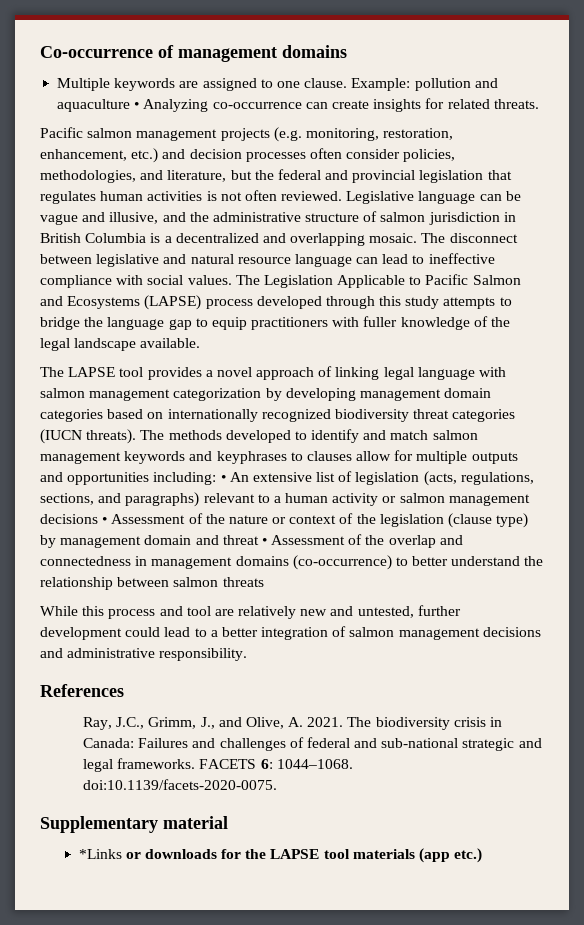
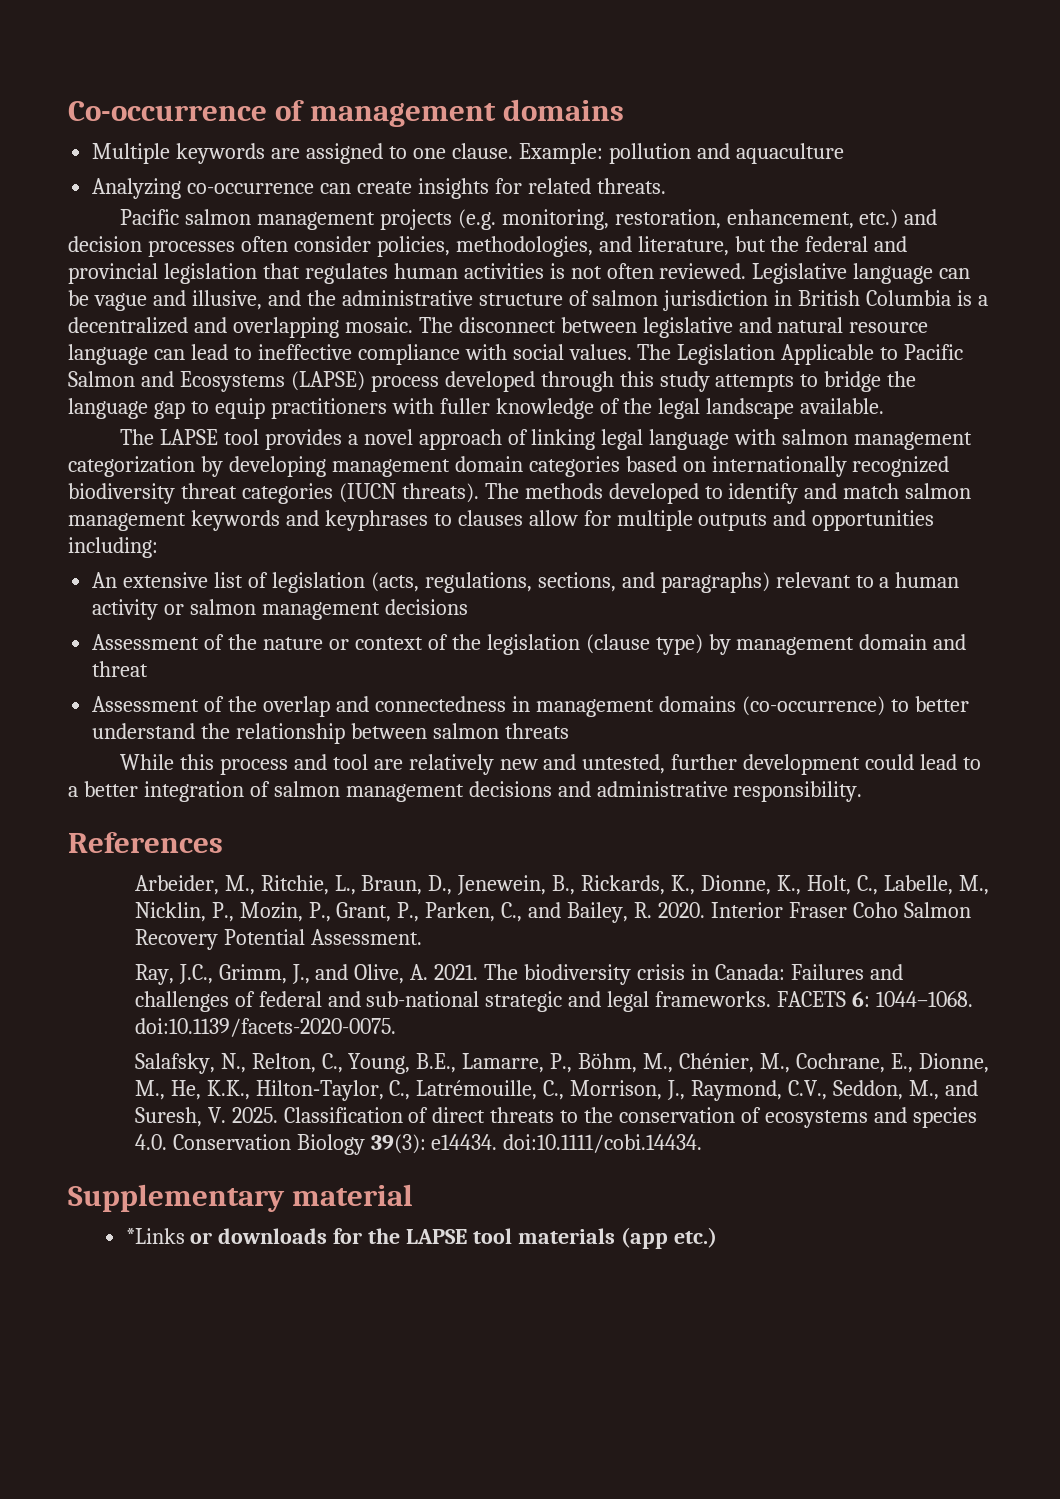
[134,102,140,109] • -> (844, 153) //
[220,475,226,482] • -> (158, 547) //
[102,517,108,524] • -> (468, 607) //
[261,538,267,545] • -> (149, 669) //
(124, 690) none -> [134,875,989,895] [134,902,971,923] [134,929,422,950] // Arbeider, M., Ritchie, L., Braun, D., Jenewein, B., Rickards, K., Dionne, K., Holt, C., Labelle, M., Nicklin, P., Mozin, P., Grant, P., Parken, C., and Bailey, R. 2020. Interior Fraser Coho Salmon Recovery Potential Assessment.
(277, 784) none -> [134,1053,989,1074] [134,1080,978,1101] [134,1107,977,1128] [134,1134,703,1155] // Salafsky, N., Relton, C., Young, B.E., Lamarre, P., Böhm, M., Chénier, M., Cochrane, E., Dionne, M., He, K.K., Hilton‐Taylor, C., Latrémouille, C., Morrison, J., Raymond, C.V., Seddon, M., and Suresh, V. 2025. Classification of direct threats to the conservation of ecosystems and species 4.0. Conservation Biology 39(3): e14434. doi:10.1111/cobi.14434.

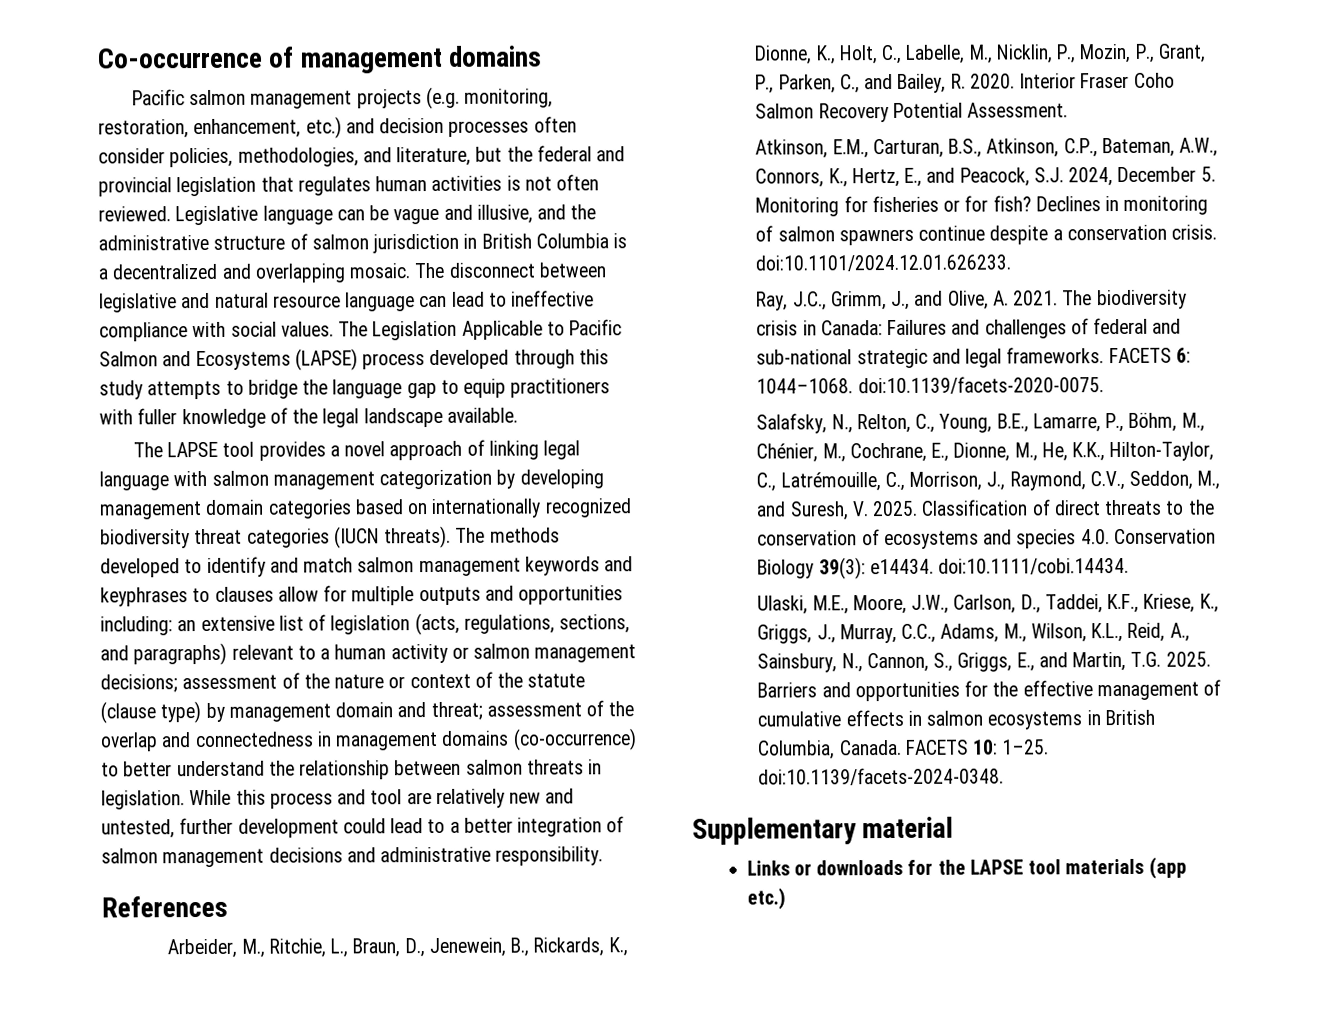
[92,143,844,164] [92,178,666,199] // Multiple keywords are assigned to one clause. Example: pollution and aquaculture // Analyzing co-occurrence can create insights for related threats. -> (543, 56) none
[92,572,118,588] // An -> [177,620,197,632] an
[384,599,468,615] [92,634,200,650] decisions // Assessment -> [100,674,278,693] decisions; assessment
[486,634,580,655] legislation -> [527,673,586,688] statute
[92,661,149,677] [92,696,200,712] threat // Assessment -> [430,701,582,721] threat; assessment
(569, 731) // -> [588,759,603,775] [101,790,185,810] in legislation.
(422, 937) none -> [755,137,1219,159] [755,166,1216,188] [755,195,1209,217] [755,224,1218,246] [755,254,1012,272] // Atkinson, E.M., Carturan, B.S., Atkinson, C.P., Bateman, A.W., Connors, K., Hertz, E., and Peacock, S.J. 2024, December 5. Monitoring for fisheries or for fish? Declines in monitoring of salmon spawners continue despite a conservation crisis. doi:10.1101/2024.12.01.626233.
(703, 1143) none -> [757,593,1219,615] [757,622,1190,644] [757,651,1211,673] [757,679,1222,702] [757,709,1155,730] [758,739,1050,760] [758,767,1005,786] // Ulaski, M.E., Moore, J.W., Carlson, D., Taddei, K.F., Kriese, K., Griggs, J., Murray, C.C., Adams, M., Wilson, K.L., Reid, A., Sainsbury, N., Cannon, S., Griggs, E., and Martin, T.G. 2025. Barriers and opportunities for the effective management of cumulative effects in salmon ecosystems in British Columbia, Canada. FACETS 10: 1–25. doi:10.1139/facets-2024-0348.
[125,1228,185,1244] *Links -> [746,860,790,876] Links

